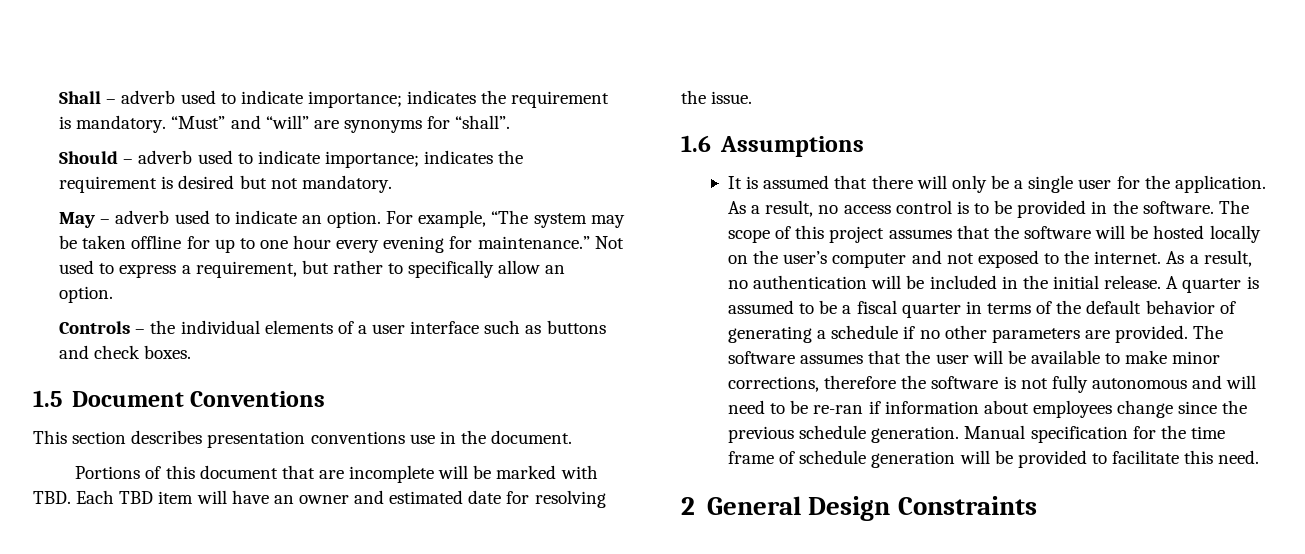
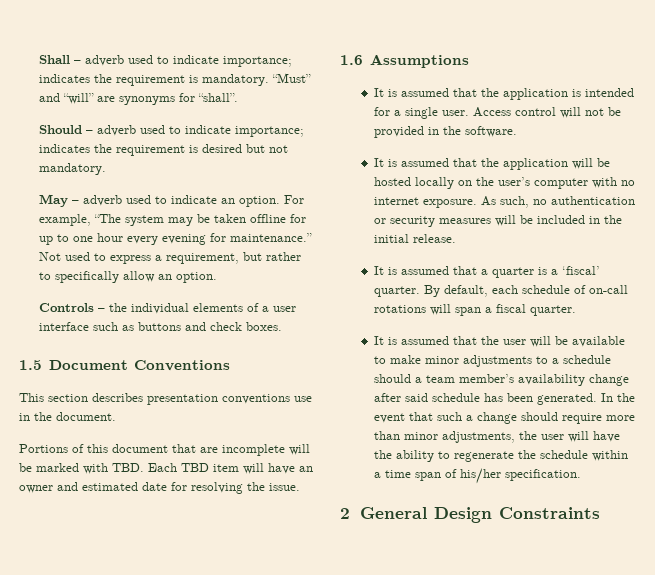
[871,175,1266,193] [728,200,989,217] there will only be a single user for the application. As a result, no access control is to -> [481,88,635,100] [374,107,605,119] the application is intended for a single user. Access control will not
[1218,200,1249,214] [728,225,1091,243] The scope of this project assumes that the software -> [374,158,569,170] // It is assumed that the application
[911,250,1252,268] [728,275,868,289] and not exposed to the internet. As a result, no authentication -> [592,177,636,188] [374,196,636,208] [374,216,492,227] with no internet exposure. As such, no authentication or security measures
[1166,276,1259,293] [728,300,1236,318] [728,325,1224,343] [728,351,864,364] A quarter is assumed to be a fiscal quarter in terms of the default behavior of generating a schedule if no other parameters are provided. The software assumes -> [374,266,601,278] [374,285,629,297] [374,304,577,316] [374,336,450,345] // It is assumed that a quarter is a ‘fiscal’ quarter. By default, each schedule of on-call rotations will span a fiscal quarter. // It is assumed
[728,375,1257,393] [728,400,1248,418] [728,425,1225,443] [728,450,1260,468] corrections, therefore the software is not fully autonomous and will need to be re-ran if information about employees change since the previous schedule generation. Manual specification for the time frame of schedule generation will be provided to facilitate this need. -> [463,355,612,367] [374,374,630,386] [374,393,636,405] [374,412,636,424] [374,431,621,443] [374,450,629,462] [374,468,582,484] adjustments to a schedule should a team member’s availability change after said schedule has been generated. In the event that such a change should require more than minor adjustments, the user will have the ability to regenerate the schedule within a time span of his/her specification.

